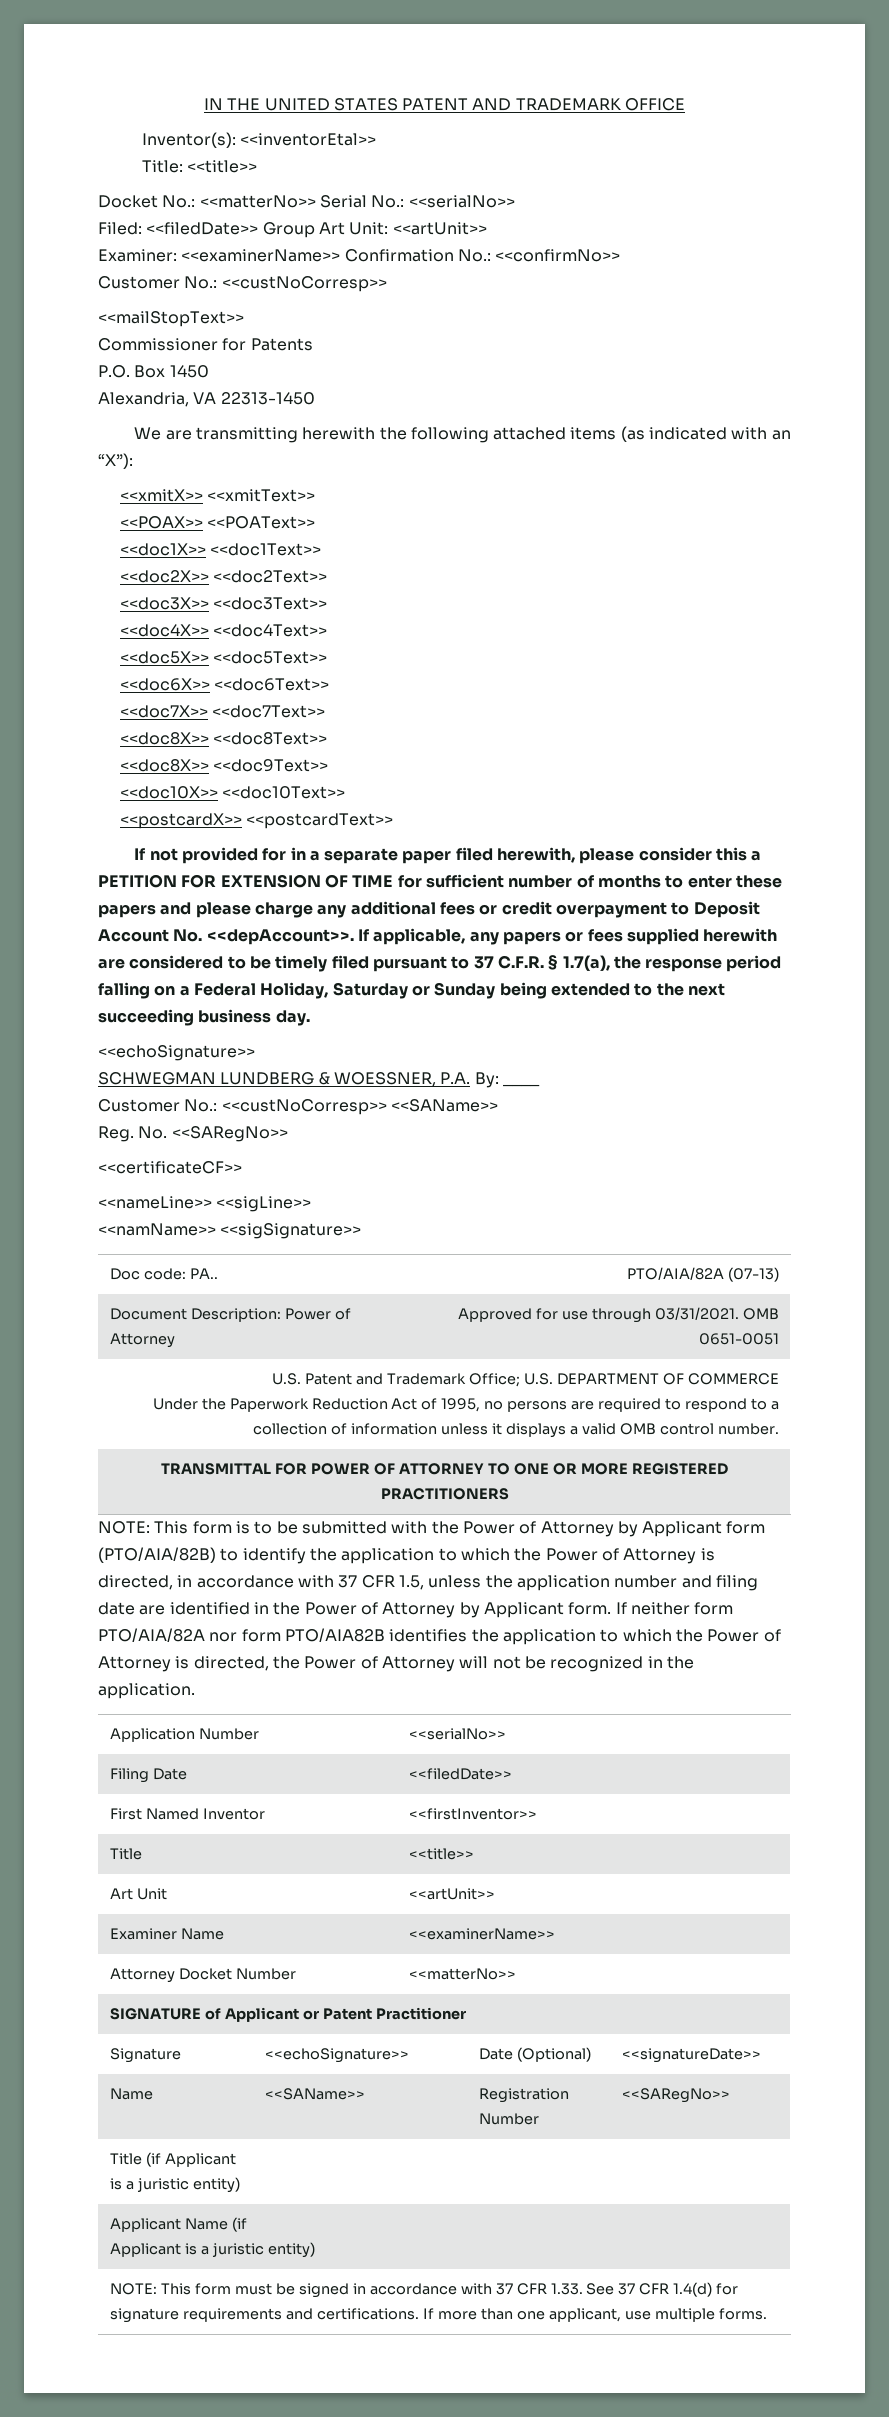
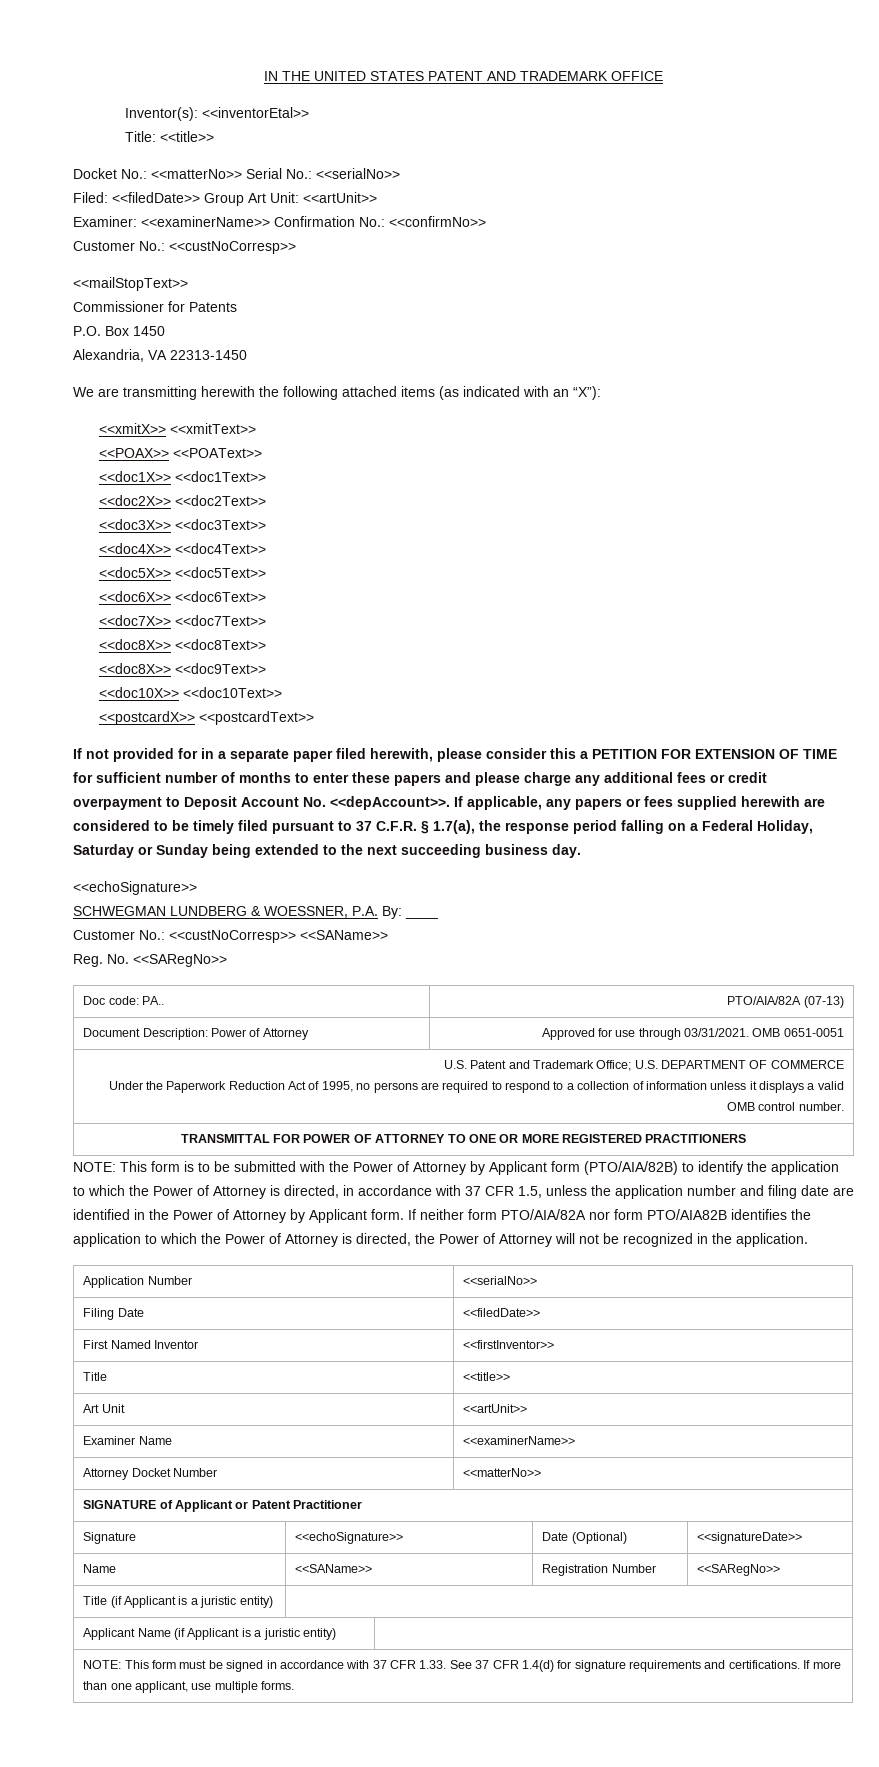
[98,1161,242,1174] [98,1196,312,1212] [98,1223,362,1239] // <<certificateCF>> // <<nameLine>> <<sigLine>> // <<namName>> <<sigSignature>> -> (227, 960) none

